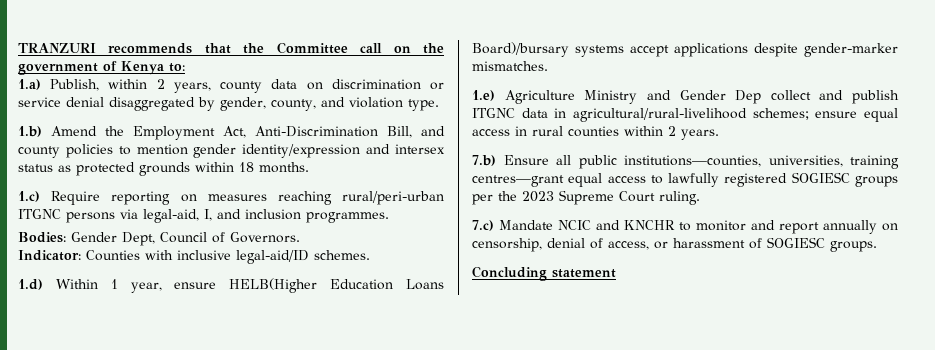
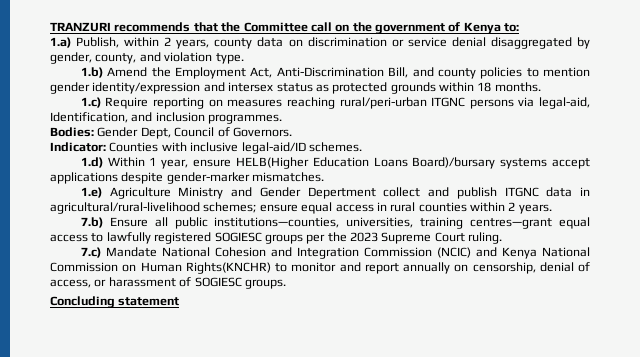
[204,209,212,221] I, -> [50,112,128,123] Identification,
[735,90,762,104] Dep -> [307,187,376,199] Depertment
[558,220,675,230] NCIC and KNCHR -> [161,247,590,259] [50,262,271,274] National Cohesion and Integration Commission (NCIC) and Kenya National Commission on Human Rights(KNCHR)

